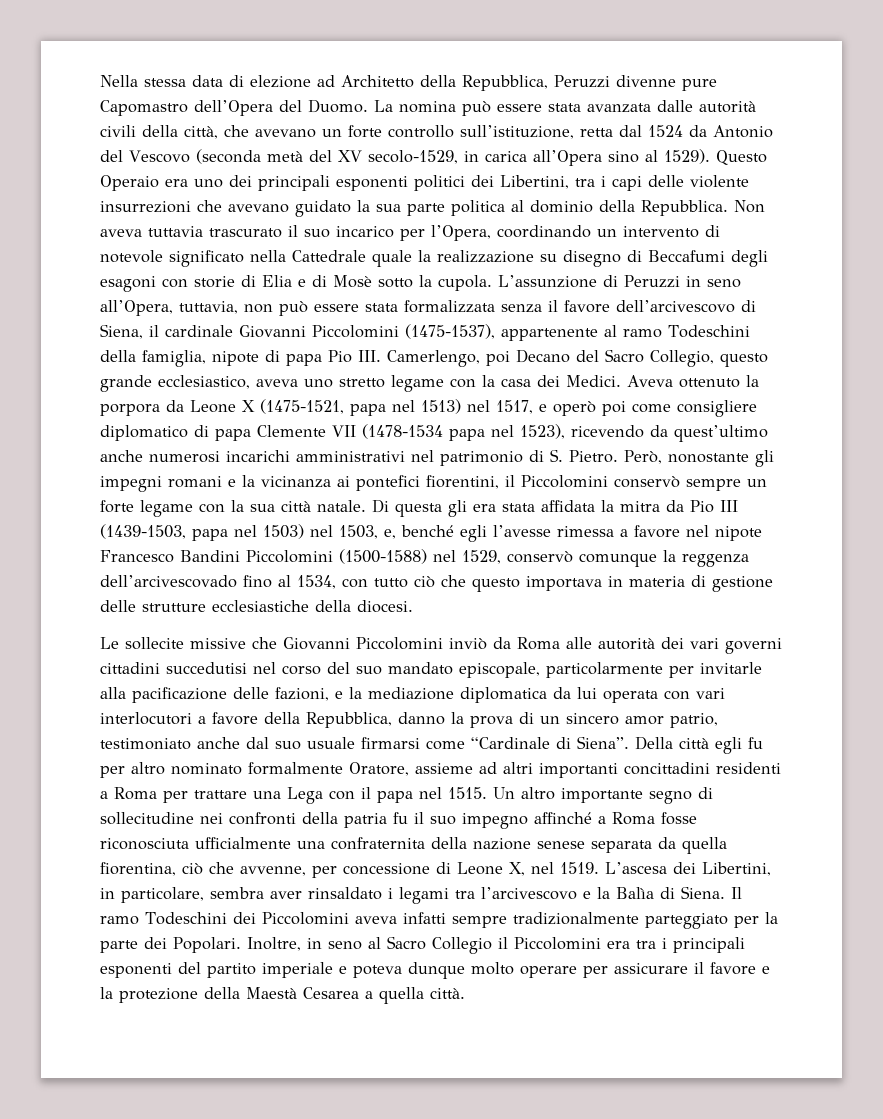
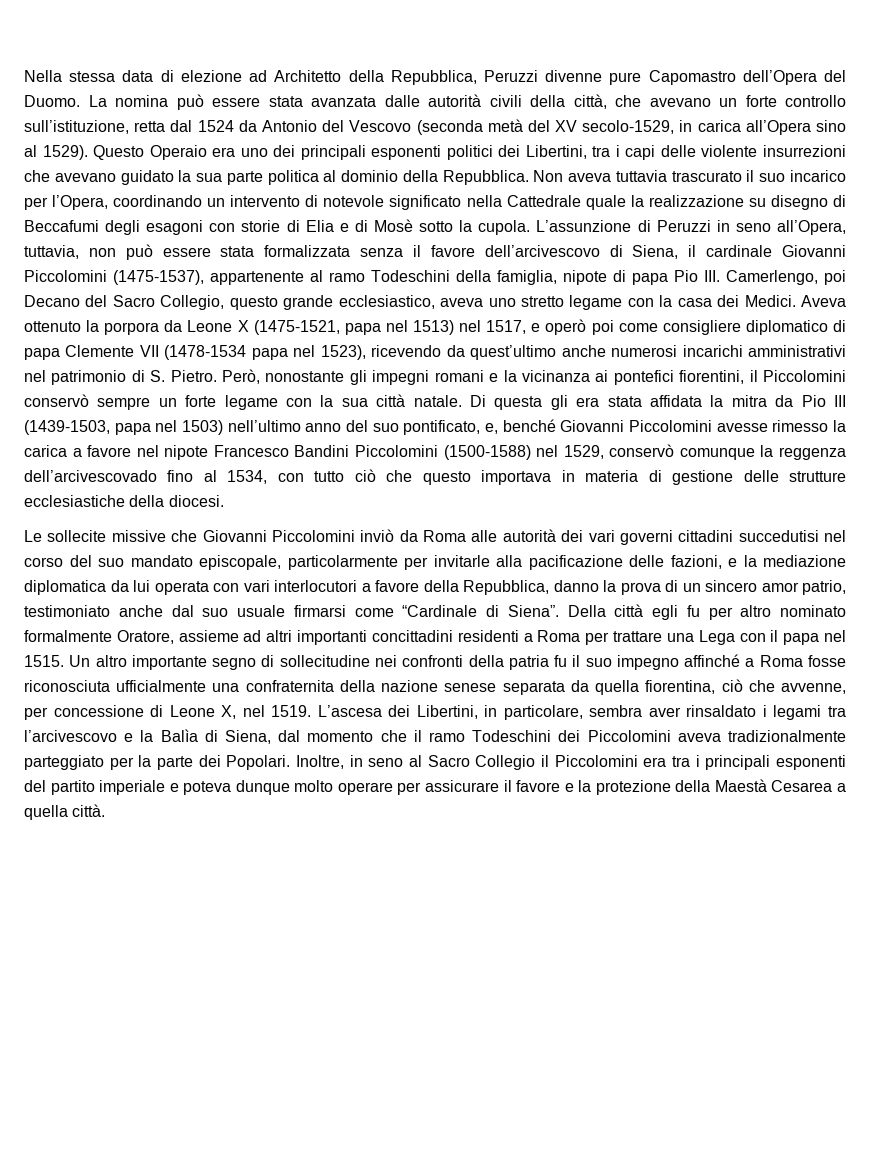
[310,525,614,542] nel 1503, e, benché egli l’avesse rimessa -> [227,419,846,435] [24,445,67,457] nell’ultimo anno del suo pontificato, e, benché Giovanni Piccolomini avesse rimesso la carica
[681,886,742,899] Siena. Il -> [225,730,422,744] Siena, dal momento che il
[402,912,507,928] infatti sempre -> (721, 737) none

